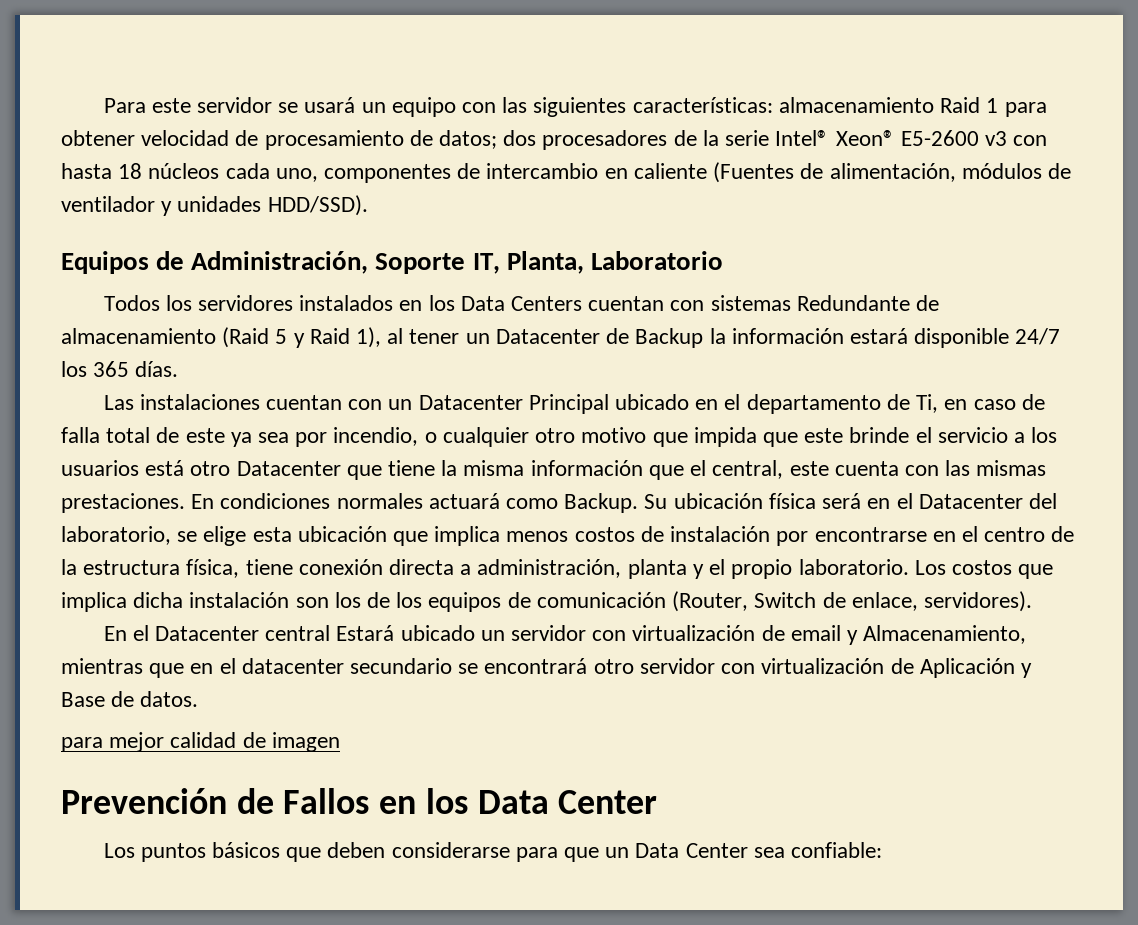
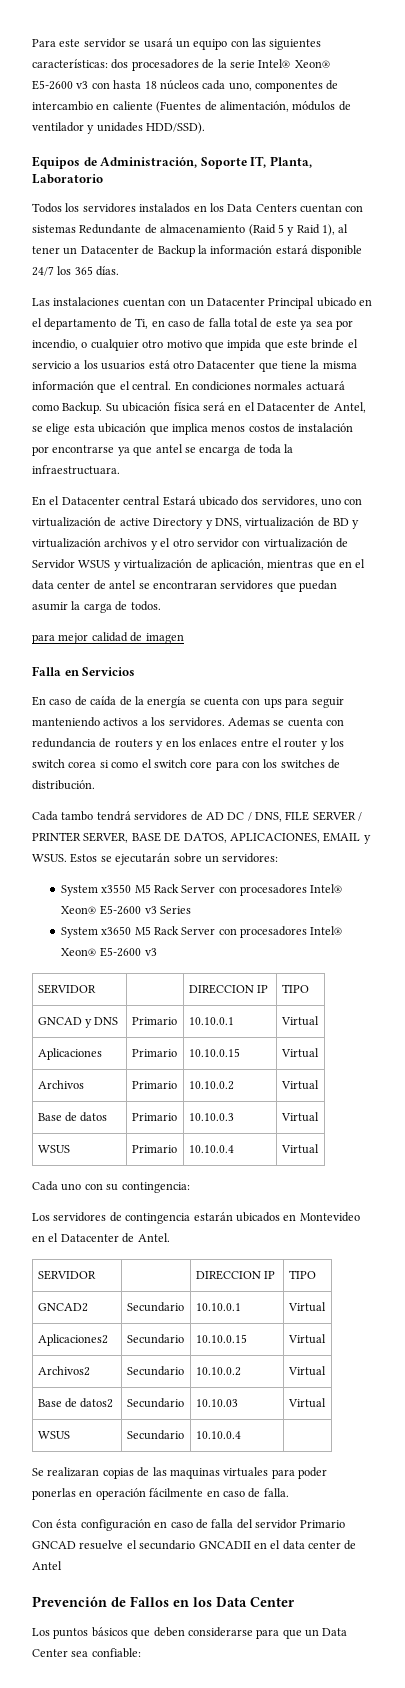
[778,97,1047,117] [61,130,498,150] almacenamiento Raid 1 para obtener velocidad de procesamiento de datos; -> (108, 63) none
[712,460,1047,479] [61,493,185,513] central, este cuenta con las mismas prestaciones. -> [132,381,172,390] central.
[1028,493,1057,509] [61,526,171,545] del laboratorio, -> [318,402,366,413] de Antel,
[932,526,1075,542] [61,559,1054,579] [61,591,1032,612] en el centro de la estructura física, tiene conexión directa a administración, planta y el propio laboratorio. Los costos que implica dicha instalación son los de los equipos de comunicación (Router, Switch de enlace, servidores). -> [117,444,294,456] [32,465,120,475] ya que antel se encarga de toda la infraestructuara.
[480,625,1027,645] [61,658,588,678] un servidor con virtualización de email y Almacenamiento, mientras que en el datacenter secundario se encontrará -> [241,496,363,507] [32,517,360,529] [32,538,171,550] dos servidores, uno con virtualización de active Directory y DNS, virtualización de BD y virtualización archivos y el
[919,658,1032,678] [61,691,199,707] Aplicación y Base de datos. -> [32,559,366,571] [32,580,337,592] [32,601,161,613] Servidor WSUS y virtualización de aplicación, mientras que en el data center de antel se encontraran servidores que puedan asumir la carga de todos.
(340, 742) none -> [32,666,136,676] [32,696,344,708] [32,717,344,727] [32,738,345,750] [32,759,341,771] [32,780,95,790] [32,811,363,822] [32,832,371,844] [32,853,279,865] [60,884,344,896] [60,905,191,915] [60,926,344,938] [60,947,157,957] [37,984,96,994] [188,984,268,994] [281,984,309,993] [37,1017,119,1028] [131,1017,177,1025] [188,1017,234,1025] [280,1016,319,1026] [37,1048,102,1060] [131,1049,177,1057] [188,1048,240,1057] [280,1048,319,1058] [37,1080,84,1089] [131,1081,177,1089] [188,1081,234,1090] [280,1080,319,1090] [37,1112,108,1122] [131,1113,177,1121] [188,1113,234,1121] [280,1112,319,1122] [37,1145,70,1153] [131,1145,177,1153] [188,1145,234,1153] [280,1144,319,1154] [32,1181,190,1193] [32,1212,360,1224] [32,1233,170,1243] [37,1270,96,1280] [195,1270,275,1280] [288,1270,316,1279] [37,1303,88,1312] [126,1302,184,1312] [195,1303,241,1311] [287,1302,326,1312] [37,1334,108,1346] [126,1334,184,1344] [195,1334,247,1343] [287,1334,326,1344] [37,1366,90,1376] [126,1366,184,1376] [195,1367,241,1376] [287,1366,326,1376] [37,1398,114,1408] [126,1398,184,1408] [195,1399,238,1407] [287,1398,326,1408] [37,1431,70,1439] [126,1430,184,1440] [195,1431,241,1439] [32,1467,327,1479] [32,1488,289,1500] [32,1519,346,1531] [32,1540,357,1550] [32,1561,62,1570] // Falla en Servicios // En caso de caída de la energía se cuenta con ups para seguir manteniendo activos a los servidores. Ademas se cuenta con redundancia de routers y en los enlaces entre el router y los switch corea si como el switch core para con los switches de distribución. // Cada tambo tendrá servidores de AD DC / DNS, FILE SERVER / PRINTER SERVER, BASE DE DATOS, APLICACIONES, EMAIL y WSUS. Estos se ejecutarán sobre un servidores: // System x3550 M5 Rack Server con procesadores Intel® Xeon® E5-2600 v3 Series // System x3650 M5 Rack Server con procesadores Intel® Xeon® E5-2600 v3 // SERVIDOR | | DIRECCION IP | TIPO // GNCAD y DNS | Primario | 10.10.0.1 | Virtual // Aplicaciones | Primario | 10.10.0.15 | Virtual // Archivos | Primario | 10.10.0.2 | Virtual // Base de datos | Primario | 10.10.0.3 | Virtual // WSUS | Primario | 10.10.0.4 | Virtual // Cada uno con su contingencia: // Los servidores de contingencia estarán ubicados en Montevideo en el Datacenter de Antel. // SERVIDOR | | DIRECCION IP | TIPO // GNCAD2 | Secundario | 10.10.0.1 | Virtual // Aplicaciones2 | Secundario | 10.10.0.15 | Virtual // Archivos2 | Secundario | 10.10.0.2 | Virtual // Base de datos2 | Secundario | 10.10.03 | Virtual // WSUS | Secundario | 10.10.0.4 | // Se realizaran copias de las maquinas virtuales para poder ponerlas en operación fácilmente en caso de falla. // Con ésta configuración en caso de falla del servidor Primario GNCAD resuelve el secundario GNCADII en el data center de Antel

